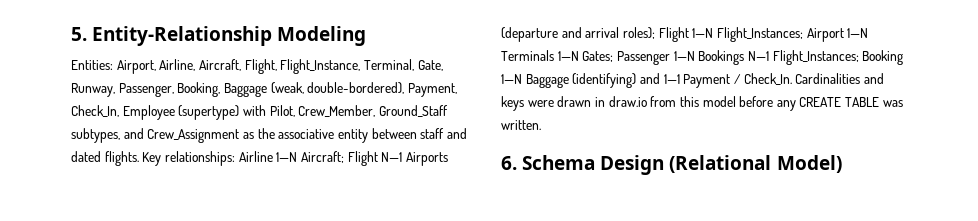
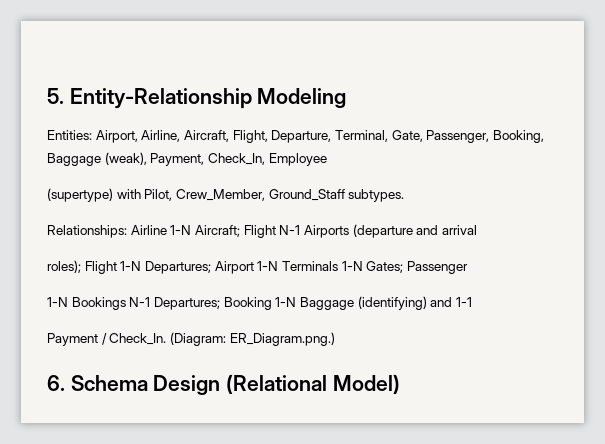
[280,59,361,74] Flight_Instance, -> [271,130,332,143] Departure,
[71,83,115,97] Runway, -> (423, 136) none
[270,82,405,94] (weak, double-bordered), -> [104,152,147,165] (weak),
(175, 112) none -> (327, 159) //
[71,128,467,143] [71,151,298,166] subtypes, and Crew_Assignment as the associative entity between staff and dated flights. Key relationships: Airline 1—N -> [348,189,405,202] [47,225,192,238] subtypes. // Relationships: Airline 1-N
[381,152,403,162] N—1 -> [279,225,301,235] N-1
(620, 32) none -> (477, 230) //
[692,27,869,42] [501,50,904,65] [501,74,522,84] 1—N Flight_Instances; Airport 1—N Terminals 1—N Gates; Passenger 1—N Bookings N—1 Flight_Instances; Booking 1—N -> [120,261,468,274] [47,297,297,310] 1-N Departures; Airport 1-N Terminals 1-N Gates; Passenger // 1-N Bookings N-1 Departures; Booking 1-N
[663,74,680,84] 1—1 -> [455,297,472,307] 1-1 //
[795,73,884,84] [501,96,903,111] [501,120,541,130] Cardinalities and keys were drawn in draw.io from this model before any CREATE TABLE was written. -> [169,332,335,346] (Diagram: ER_Diagram.png.)

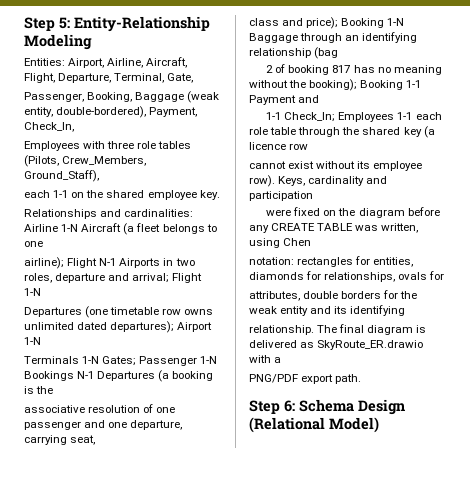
[47,88,64,104] 5. -> [24,17,70,31] Step 5:
(423, 136) none -> (194, 78) //
[104,152,147,165] (weak), -> [187,91,220,103] [24,106,147,118] (weak entity, double-bordered),
[268,153,327,166] [47,188,405,202] [47,224,477,238] [47,260,211,274] Employee // (supertype) with Pilot, Crew_Member, Ground_Staff subtypes. // Relationships: Airline 1-N Aircraft; Flight N-1 Airports (departure and arrival // roles); Flight 1-N Departures; -> [24,141,192,151] [24,155,147,167] [24,170,99,182] [24,190,220,200] [24,209,194,219] [24,223,217,235] [24,241,43,247] [24,257,195,269] [24,273,203,283] [24,288,41,296] [24,306,214,318] [24,321,175,333] // Employees with three role tables (Pilots, Crew_Members, Ground_Staff), // each 1-1 on the shared employee key. // Relationships and cardinalities: Airline 1-N Aircraft (a fleet belongs to one // airline); Flight N-1 Airports in two roles, departure and arrival; Flight 1-N // Departures (one timetable row owns unlimited dated departures);
(279, 266) none -> (41, 341) //
(468, 267) // -> (198, 361) none
[153,296,472,310] [47,332,335,346] [47,375,65,391] Departures; Booking 1-N Baggage (identifying) and 1-1 // Payment / Check_In. (Diagram: ER_Diagram.png.) // 6. -> [97,370,214,382] [24,386,54,394] [24,404,176,413] [24,420,183,430] [24,435,96,445] [249,17,405,29] [249,32,418,43] [249,47,339,59] [266,64,442,75] [249,79,422,91] [249,95,320,105] [266,112,442,122] [249,126,435,138] [249,142,309,150] [249,161,423,171] [249,175,388,187] [249,191,313,201] [266,207,440,218] [249,223,419,233] [249,238,312,248] [249,256,414,267] [249,271,445,282] [249,290,418,301] [249,305,406,316] [249,324,427,335] [249,340,424,350] [249,355,282,363] [249,374,362,384] [249,400,295,414] Departures (a booking is the // associative resolution of one passenger and one departure, carrying seat, // class and price); Booking 1-N Baggage through an identifying relationship (bag // 2 of booking 817 has no meaning without the booking); Booking 1-1 Payment and // 1-1 Check_In; Employees 1-1 each role table through the shared key (a licence row // cannot exist without its employee row). Keys, cardinality and participation // were fixed on the diagram before any CREATE TABLE was written, using Chen // notation: rectangles for entities, diamonds for relationships, ovals for // attributes, double borders for the weak entity and its identifying // relationship. The final diagram is delivered as SkyRoute_ER.drawio with a // PNG/PDF export path. // Step 6:

